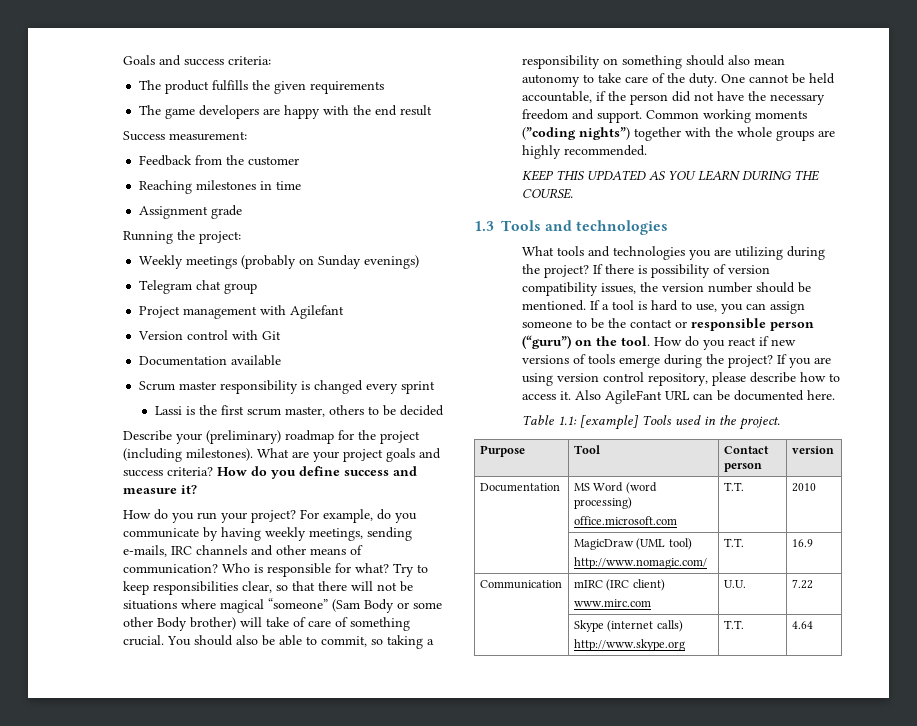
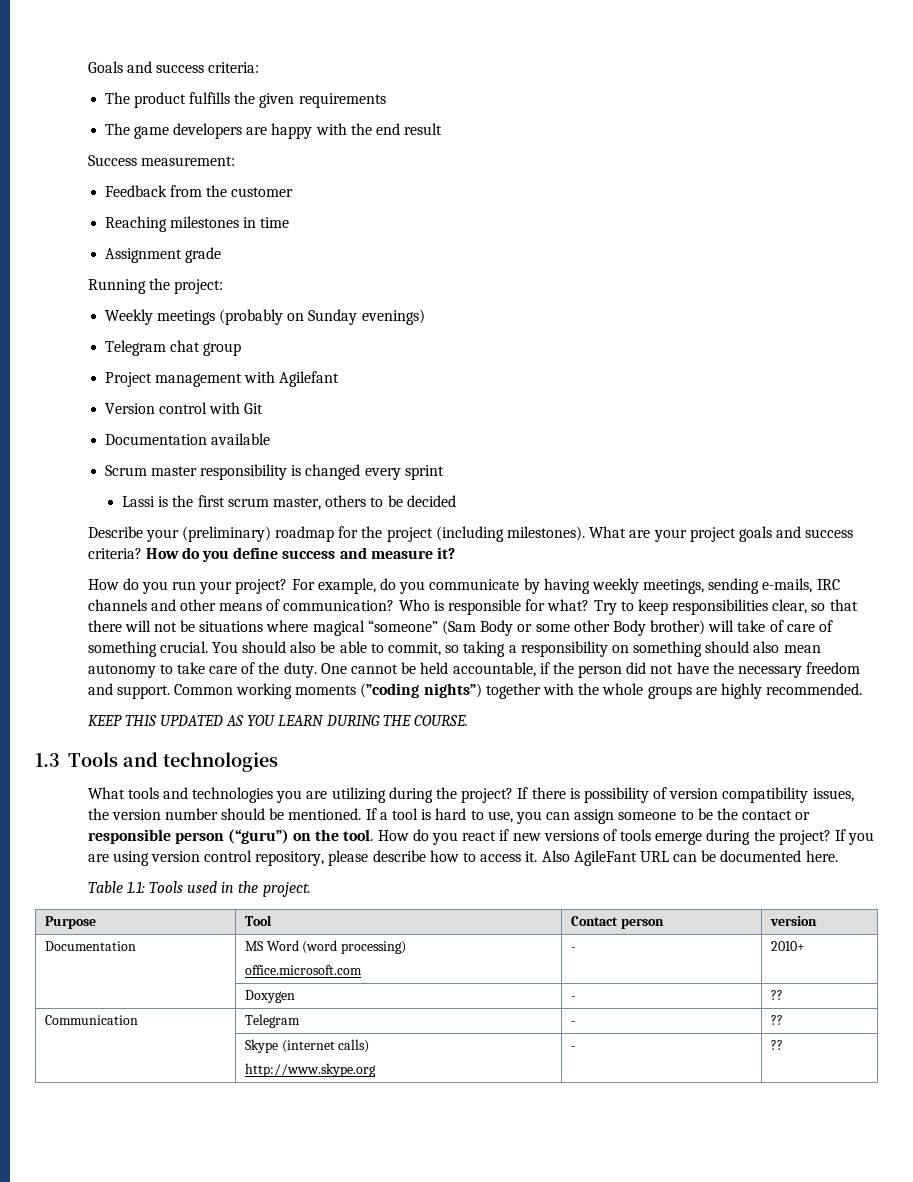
[580,415,640,430] [example] -> (145, 887) none
[723,482,744,491] [791,483,816,492] [573,538,692,550] [573,557,707,569] [723,538,744,547] [791,539,813,547] [479,580,562,589] [573,579,665,591] [573,599,651,607] [723,580,746,588] [791,579,813,589] T.T. | 2010 // | MagicDraw (UML tool) // http://www.nomagic.com/ | T.T. | 16.9 // Communication | mIRC (IRC client) // www.mirc.com | U.U. | 7.22 -> [570,947,576,951] [770,941,805,951] [244,990,295,1003] [570,996,576,1000] [770,990,783,1000] [44,1015,138,1025] [244,1014,300,1028] [570,1021,576,1025] [770,1015,783,1025] - | 2010+ // | Doxygen | - | ?? // Communication | Telegram | - | ??
[723,620,744,629] [791,621,813,629] T.T. | 4.64 -> [570,1046,576,1050] [770,1040,783,1050] - | ??

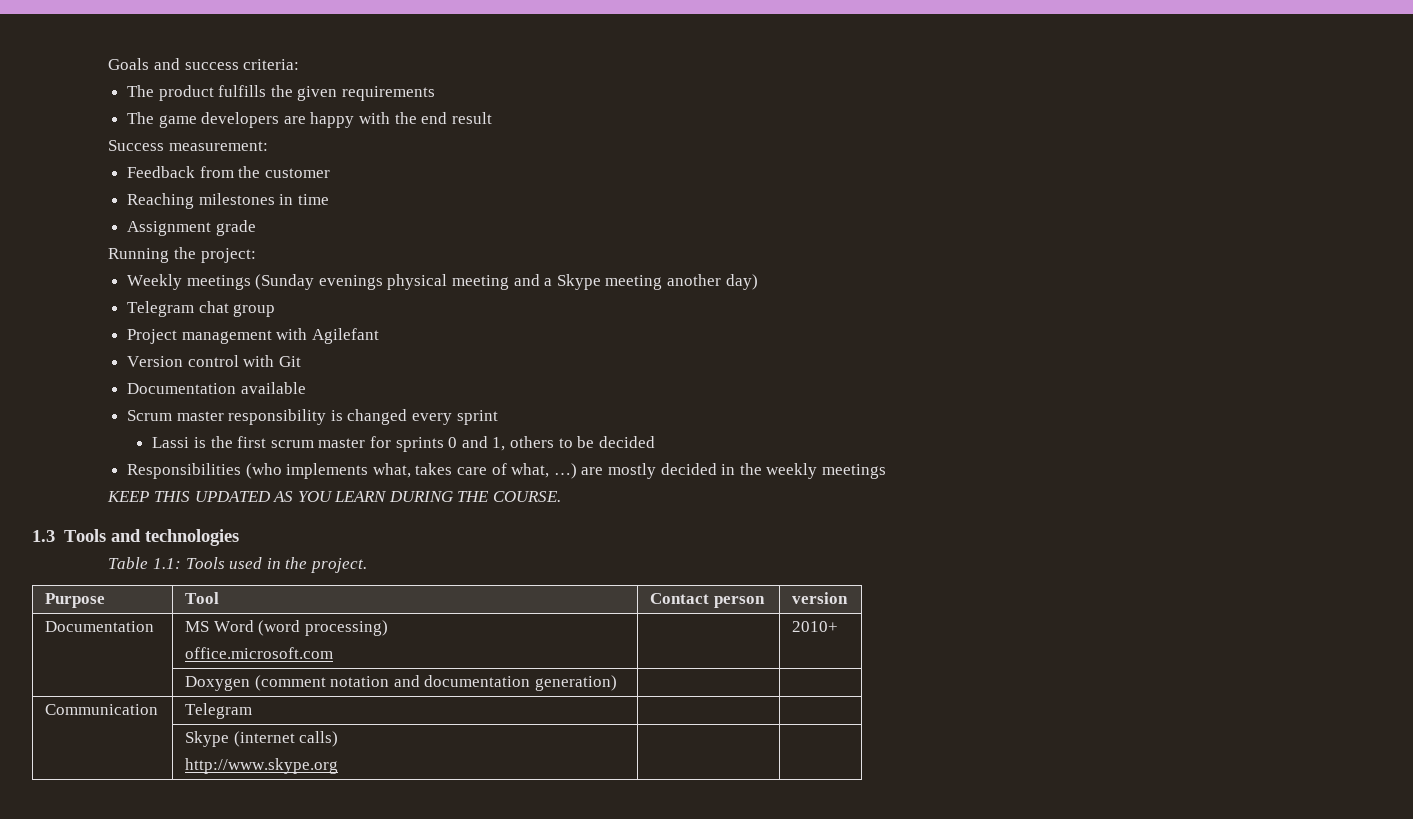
[218,309,425,325] (probably on Sunday evenings) -> [255,274,758,290] (Sunday evenings physical meeting and a Skype meeting another day)
[273,495,456,510] [87,526,854,542] [87,547,456,562] [87,578,840,594] [87,599,858,615] [87,620,834,636] [87,641,821,657] [87,662,861,678] [87,683,863,699] master, others to be decided // Describe your (preliminary) roadmap for the project (including milestones). What are your project goals and success criteria? How do you define success and measure it? // How do you run your project? For example, do you communicate by having weekly meetings, sending e-mails, IRC channels and other means of communication? Who is responsible for what? Try to keep responsibilities clear, so that there will not be situations where magical “someone” (Sam Body or some other Body brother) will take of care of something crucial. You should also be able to commit, so taking a responsibility on something should also mean autonomy to take care of the duty. One cannot be held accountable, if the person did not have the necessary freedom and support. Common working moments (”coding nights”) together with the whole groups are highly recommended. -> [318,436,655,452] [127,463,886,479] master for sprints 0 and 1, others to be decided // Responsibilities (who implements what, takes care of what, …) are mostly decided in the weekly meetings
[87,787,854,803] [87,808,811,824] [87,829,875,845] [87,850,838,866] // What tools and technologies you are utilizing during the project? If there is possibility of version compatibility issues, the version number should be mentioned. If a tool is hard to use, you can assign someone to be the contact or responsible person (“guru”) on the tool. How do you react if new versions of tools emerge during the project? If you are using version control repository, please describe how to access it. Also AgileFant URL can be documented here. -> (239, 537) none
[570,947,576,951] - -> (334, 653) none
[570,996,576,1000] [770,990,783,1000] | - | ?? -> [254,675,617,691] (comment notation and documentation generation) | |
[570,1021,576,1025] [770,1015,783,1025] - | ?? -> (253, 711) |
[570,1046,576,1050] [770,1040,783,1050] - | ?? -> (339, 766) |

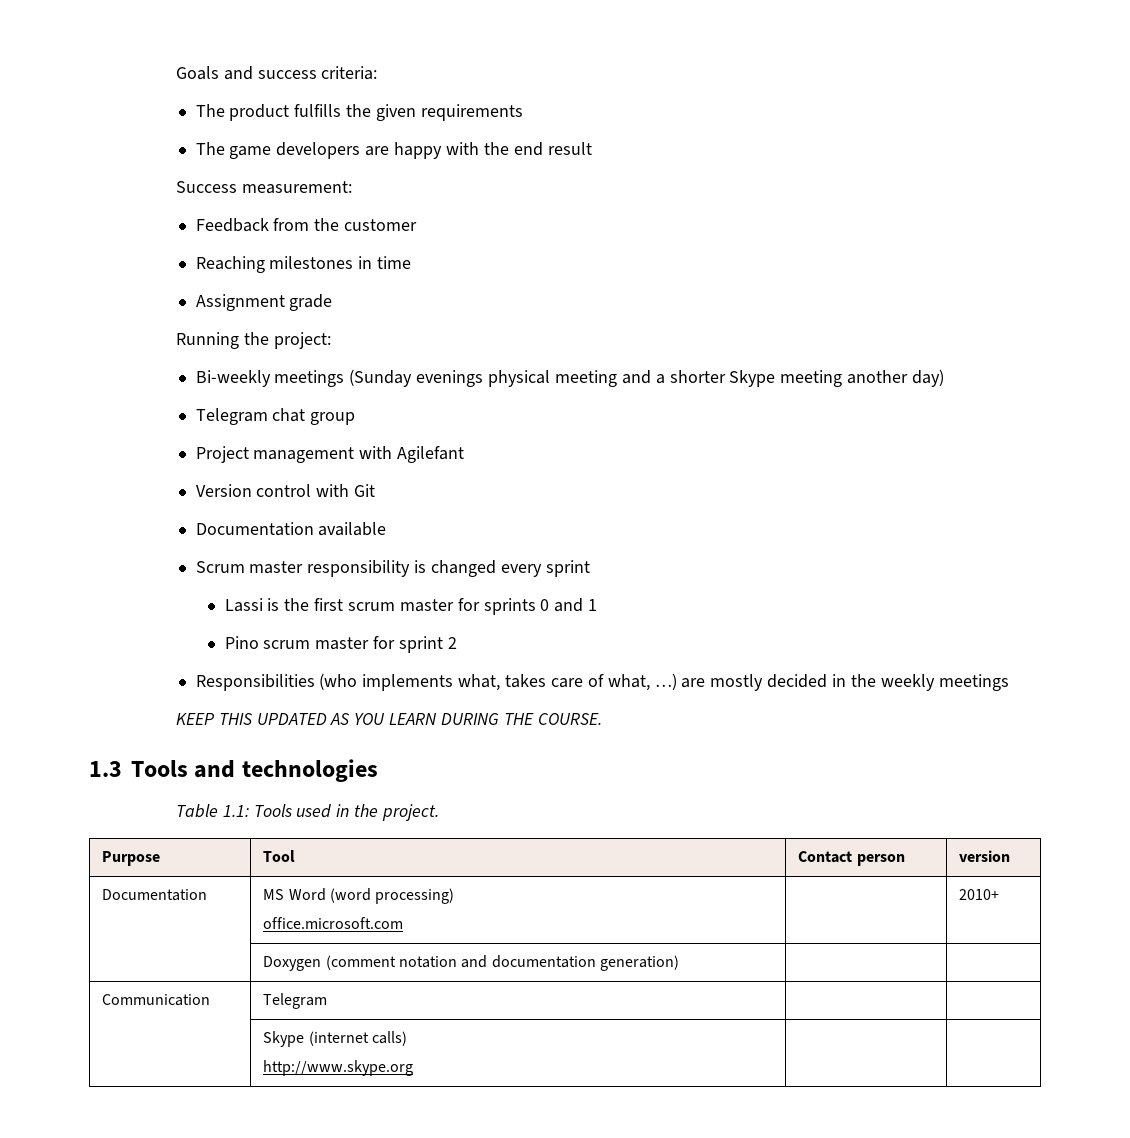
[127,274,183,290] Weekly -> [195,370,271,387] Bi-weekly
(553, 282) none -> [669,370,726,383] shorter
[492,436,655,451] 1, others to be decided -> [588,599,598,611] [224,636,457,653] 1 // Pino scrum master for sprint 2

